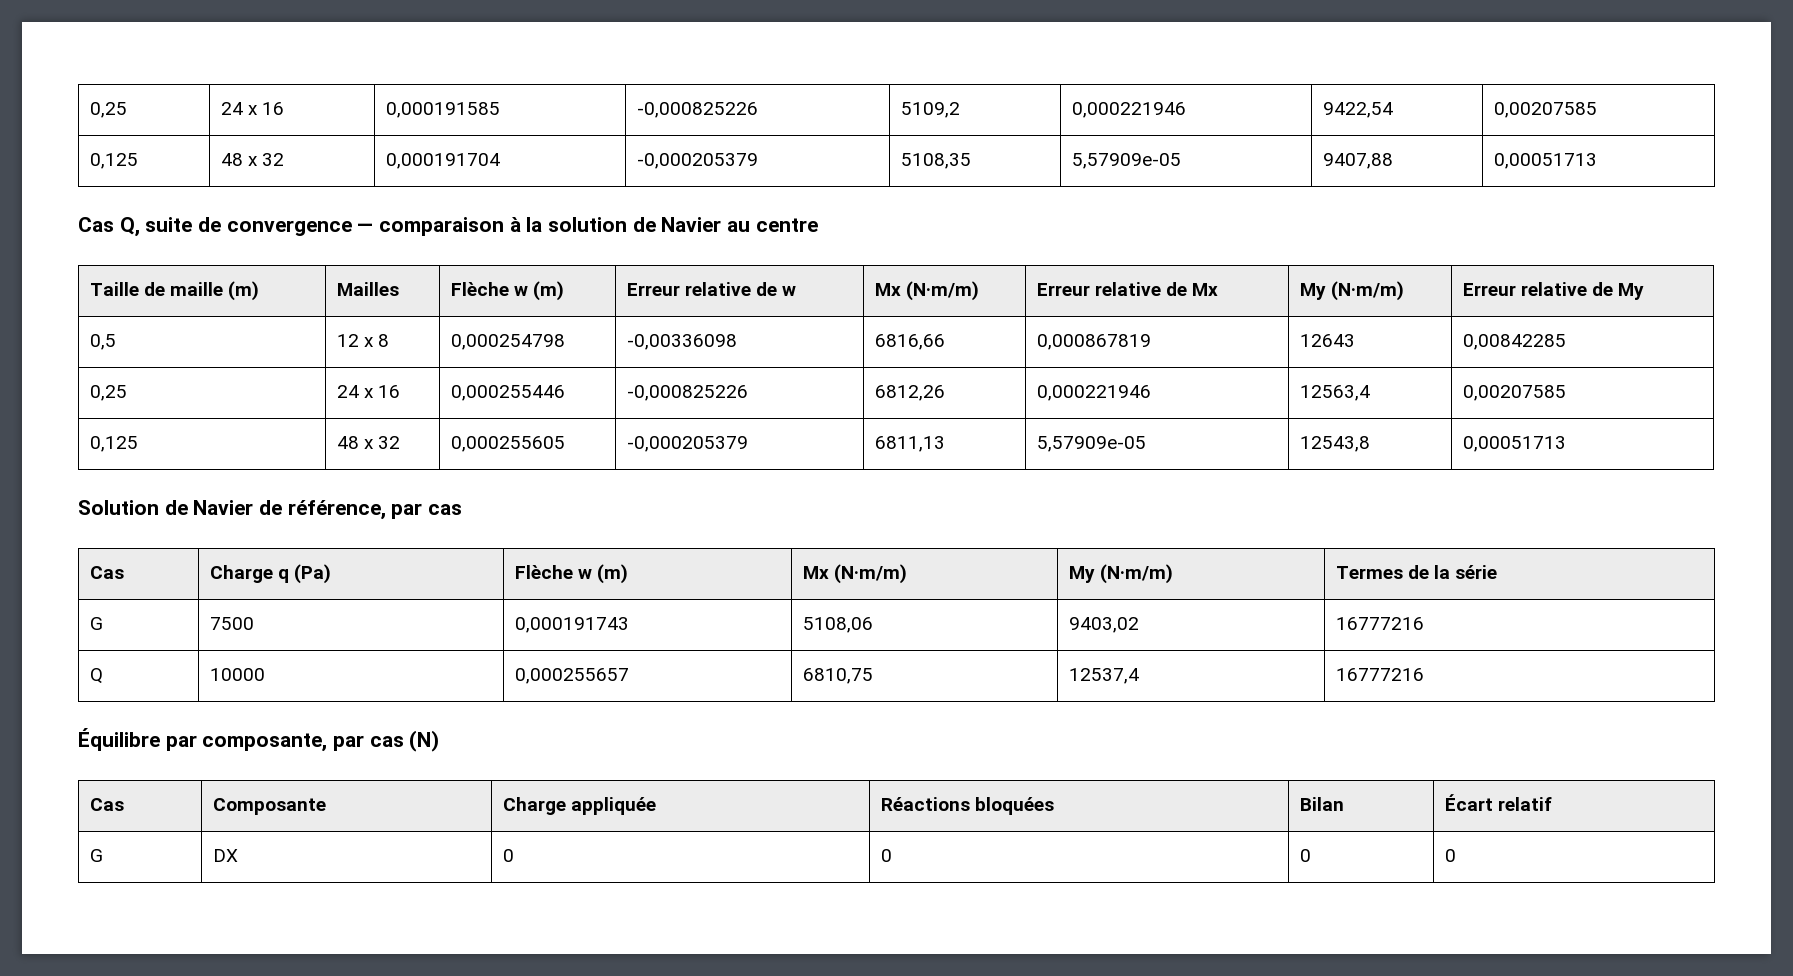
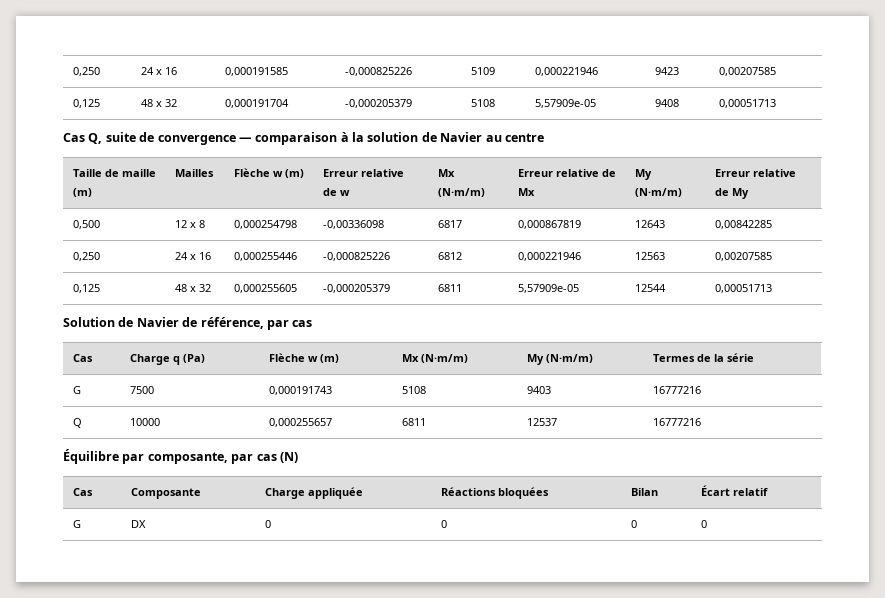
[90,102,128,118] 0,25 -> [72,67,100,76] 0,250
[901,102,961,118] [1072,102,1187,118] [1323,102,1394,118] 5109,2 | 0,000221946 | 9422,54 -> [470,67,495,75] [534,67,598,76] [654,67,679,75] 5109 | 0,000221946 | 9423
[901,153,972,169] [1072,153,1182,169] [1323,153,1394,169] 5108,35 | 5,57909e-05 | 9407,88 -> [470,99,495,107] [534,99,596,108] [654,99,679,107] 5108 | 5,57909e-05 | 9408
[90,334,117,350] 0,5 -> [72,220,100,229] 0,500
[875,334,946,350] 6816,66 -> [437,220,462,228] 6817
[90,385,128,401] 0,25 -> [72,252,100,261] 0,250
[875,385,946,401] [1037,385,1152,401] [1300,385,1371,401] 6812,26 | 0,000221946 | 12563,4 -> [437,252,462,260] [517,252,581,261] [634,252,665,260] 6812 | 0,000221946 | 12563
[875,436,946,452] [1037,436,1147,452] [1300,436,1371,452] 6811,13 | 5,57909e-05 | 12543,8 -> [437,284,462,292] [517,284,579,293] [634,284,666,292] 6811 | 5,57909e-05 | 12544
[803,617,874,633] [1069,617,1140,633] 5108,06 | 9403,02 -> [401,386,426,394] [526,386,551,394] 5108 | 9403
[803,668,874,684] [1069,668,1140,684] 6810,75 | 12537,4 -> [401,418,426,426] [526,418,557,426] 6811 | 12537

